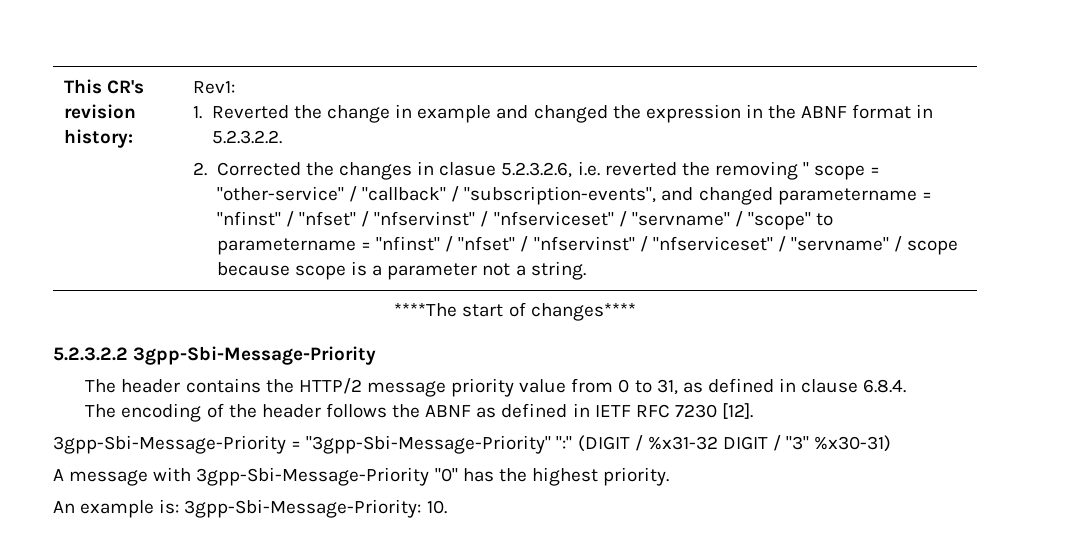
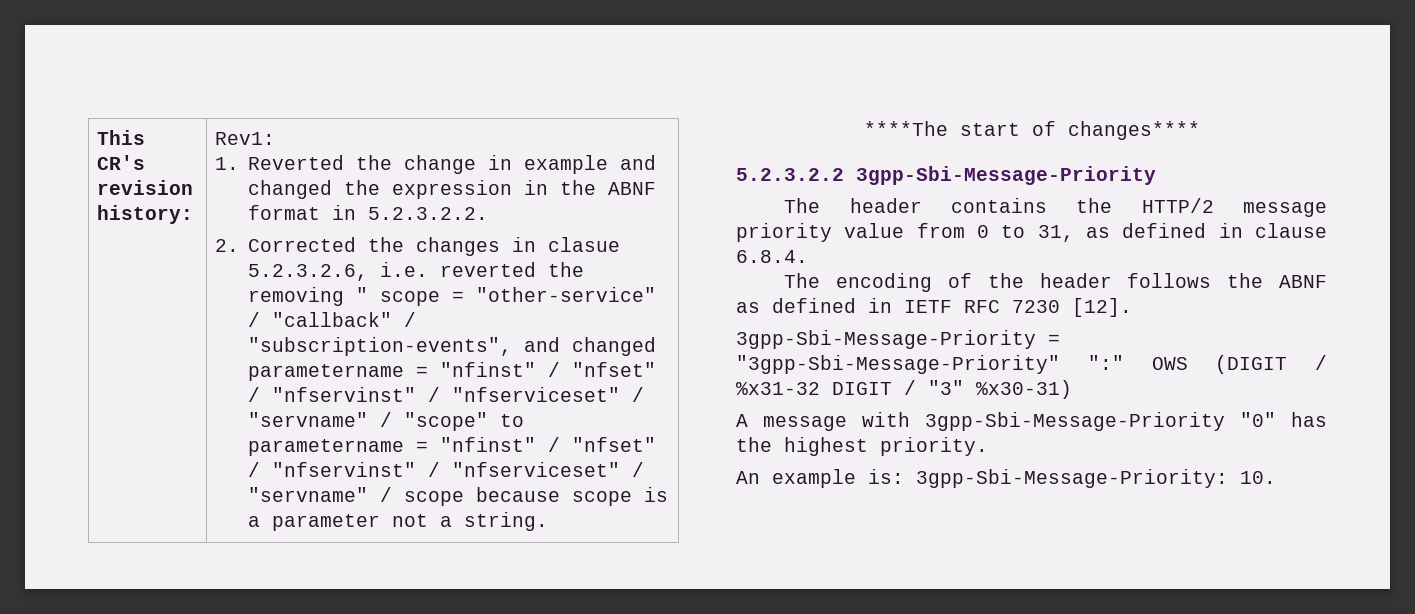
(573, 442) none -> [1151,357,1188,370] OWS

